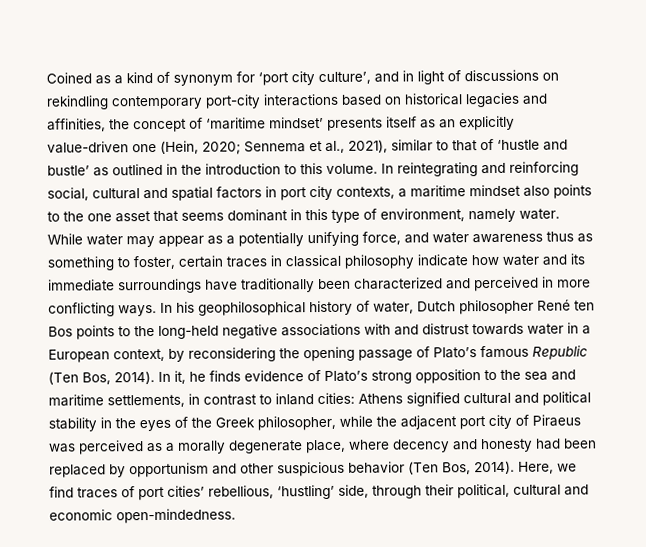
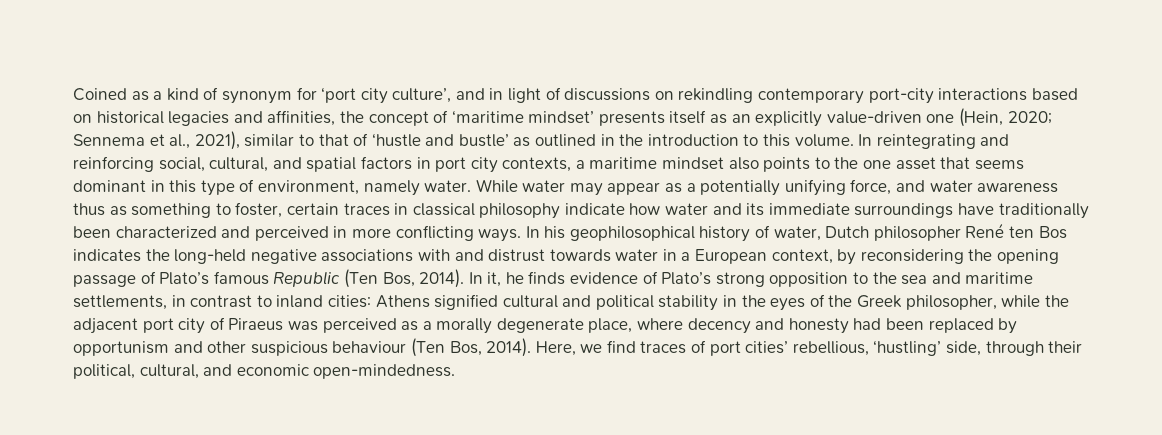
[92,188,140,200] cultural -> [209,157,269,172] cultural,
[76,325,131,340] points to -> [73,249,141,262] indicates
[348,461,405,474] behavior -> [332,341,407,353] behaviour
[513,484,561,496] cultural -> [139,364,199,379] cultural,

